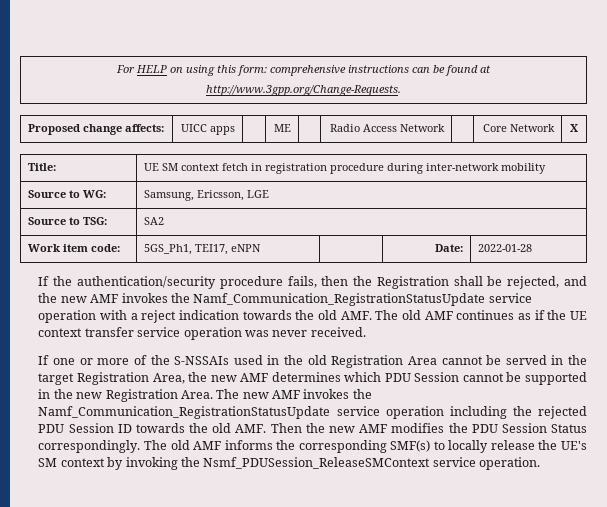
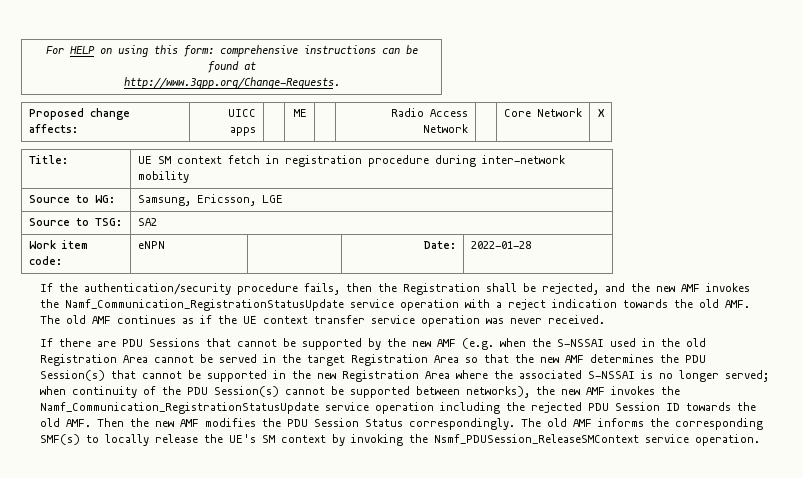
[143,244,228,255] 5GS_Ph1, TEI17, -> (62, 260) none
[53,355,230,365] one or more of the S-NSSAIs -> [59,338,605,350] there are PDU Sessions that cannot be supported by the new AMF (e.g. when the S-NSSAI
[152,373,185,384] Area, -> [434,354,510,363] Area so that
[344,372,460,382] which PDU Session -> [660,354,707,363] [40,370,137,381] the PDU Session(s) that
[180,389,240,399] Area. The -> [425,370,770,382] [40,386,556,398] Area where the associated S-NSSAI is no longer served; when continuity of the PDU Session(s) cannot be supported between networks), the

